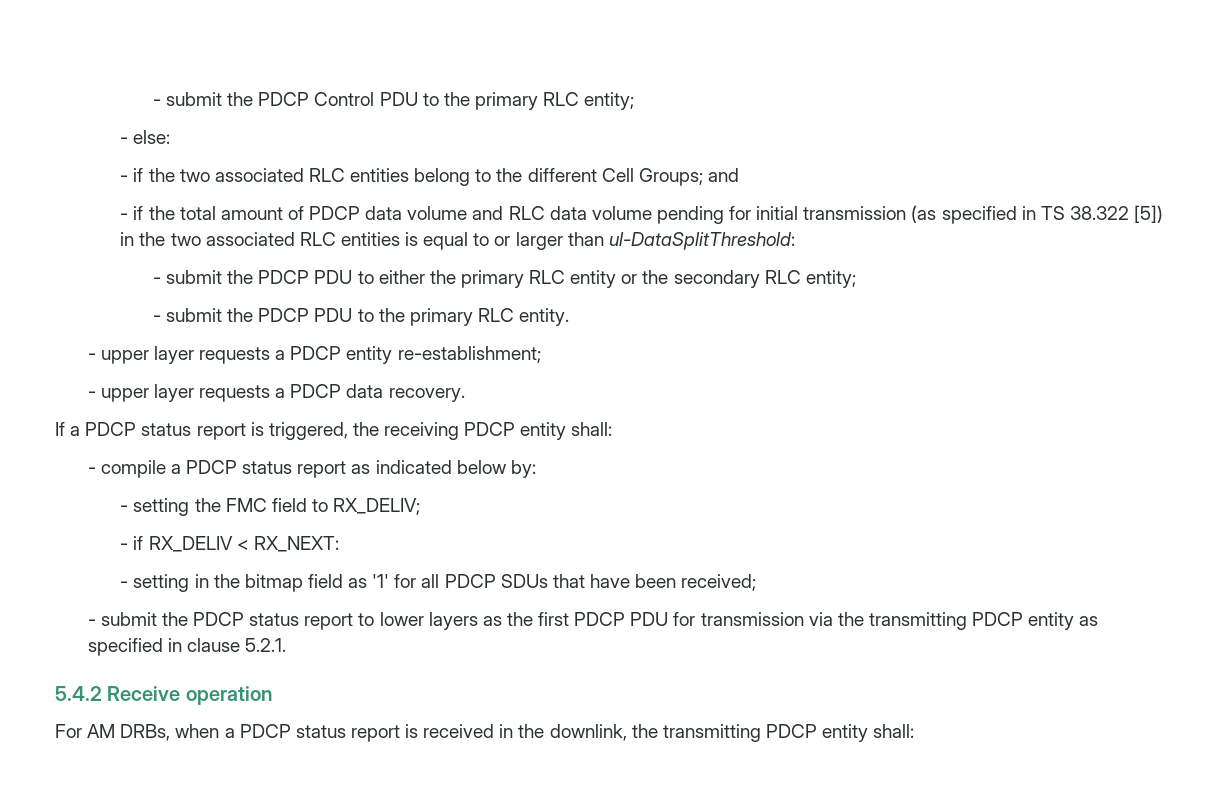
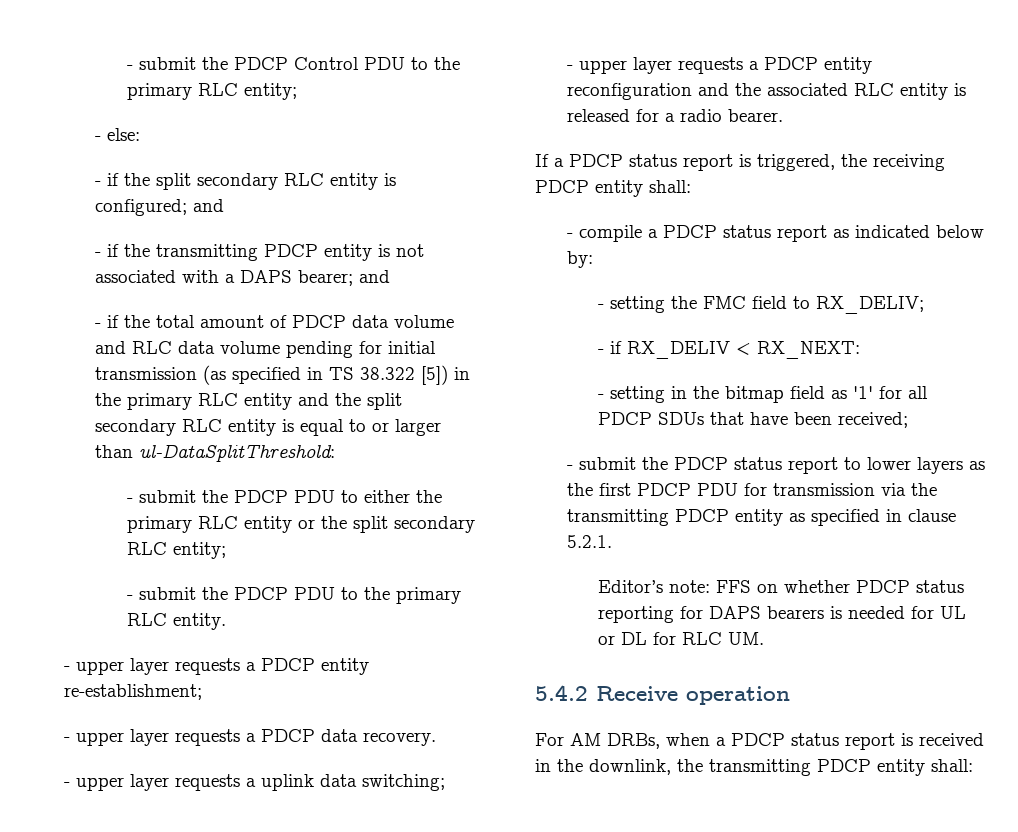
[179,168,703,186] two associated RLC entities belong to the different Cell Groups; -> [156,173,397,190] [95,199,225,216] [95,244,425,261] [95,270,354,286] split secondary RLC entity is configured; and // - if the transmitting PDCP entity is not associated with a DAPS bearer;
[170,232,400,246] two associated RLC entities -> [127,393,403,410] [95,419,277,436] primary RLC entity and the split secondary RLC entity
(669, 277) none -> [352,516,388,533] split
(465, 395) none -> [63,774,445,791] [566,57,872,74] [566,83,966,100] [566,109,783,122] // - upper layer requests a uplink data switching; // - upper layer requests a PDCP entity reconfiguration and the associated RLC entity is released for a radio bearer.
(287, 645) none -> [598,580,965,593] [598,606,967,623] [598,632,765,645] // Editor’s note: FFS on whether PDCP status reporting for DAPS bearers is needed for UL or DL for RLC UM.

